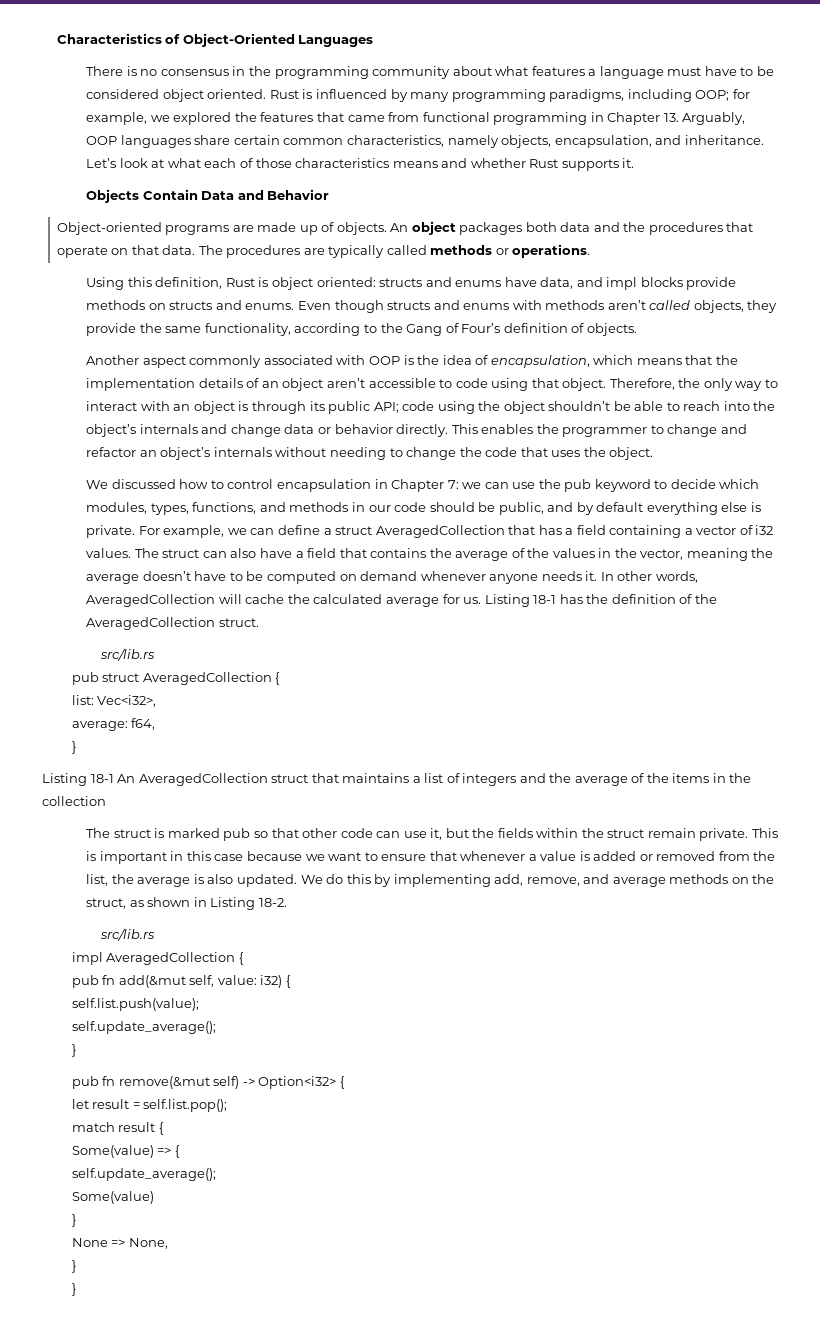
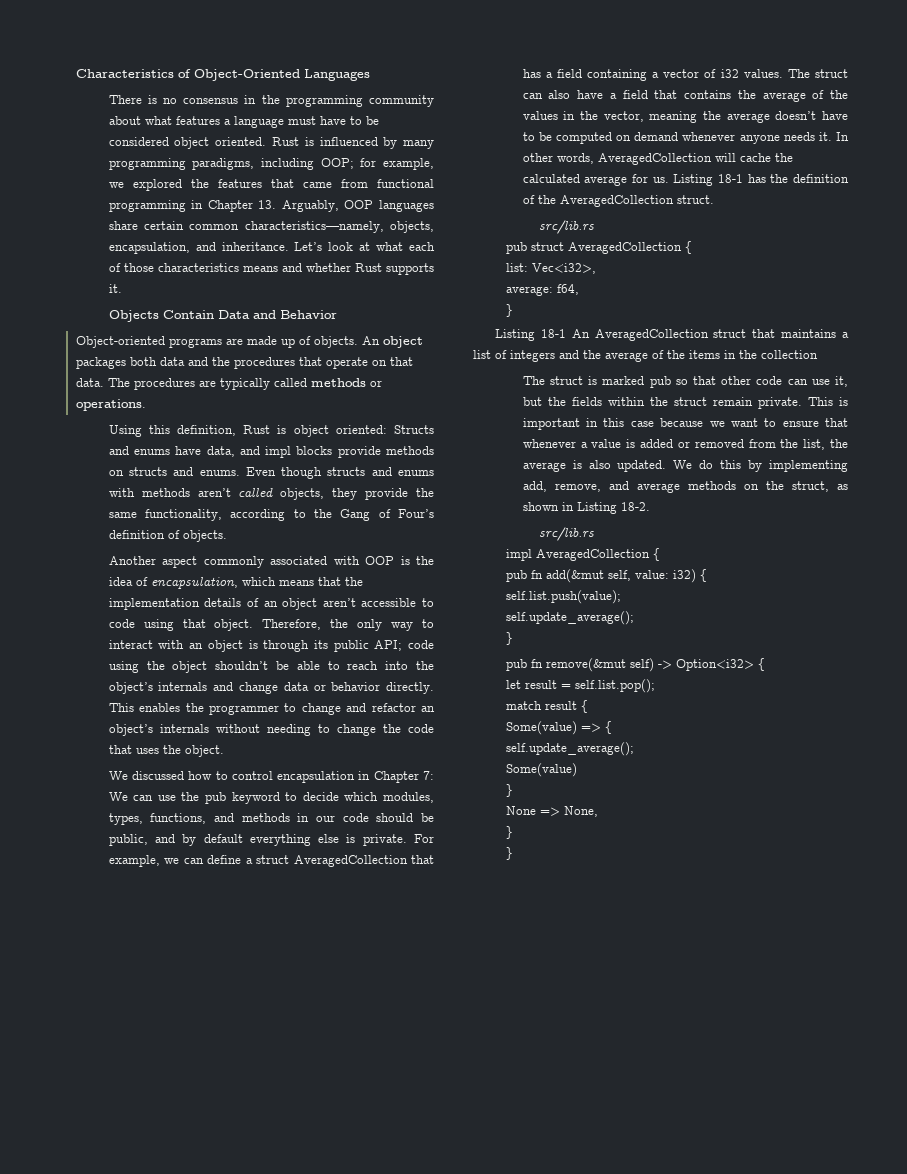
[346,135,499,148] characteristics, namely -> [244,221,384,233] characteristics—namely,
[379,278,423,287] structs -> [394,425,434,434] Structs
[462,482,482,489] we -> [108,792,128,801] We

